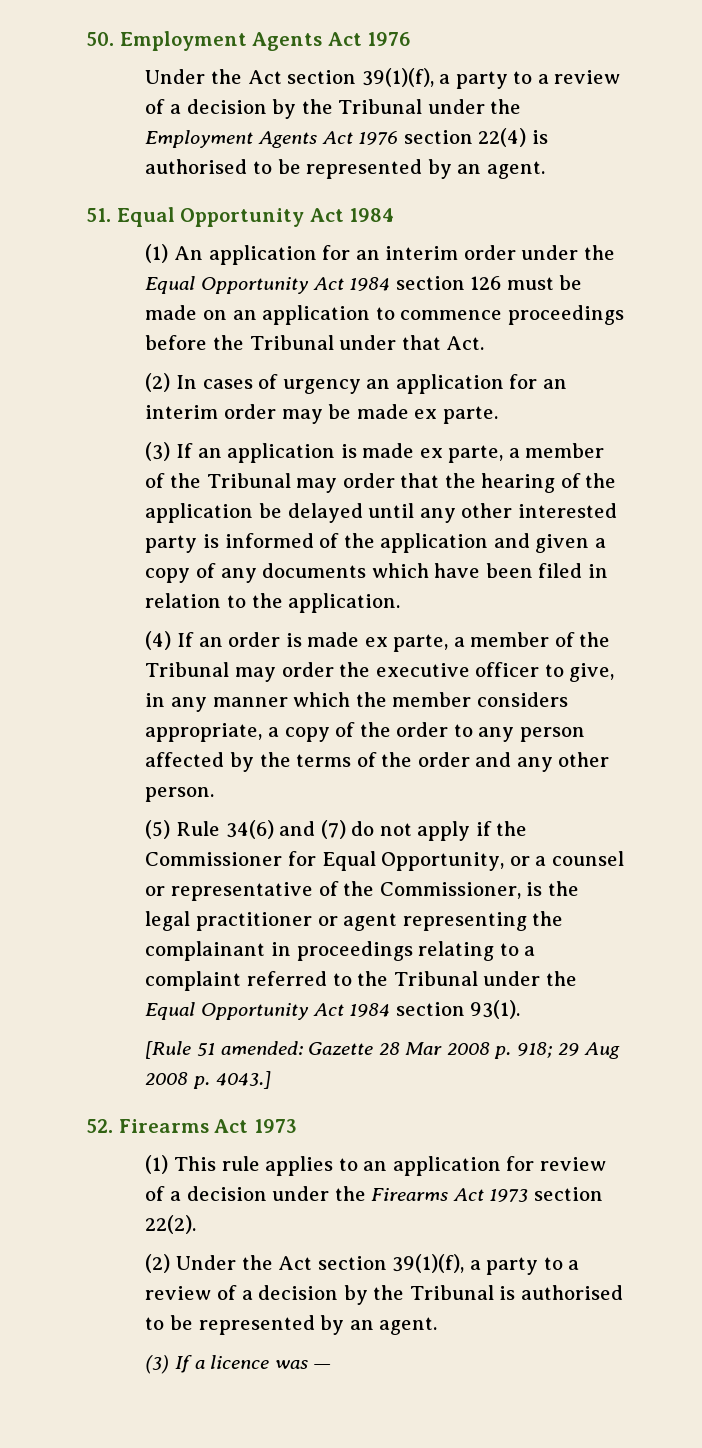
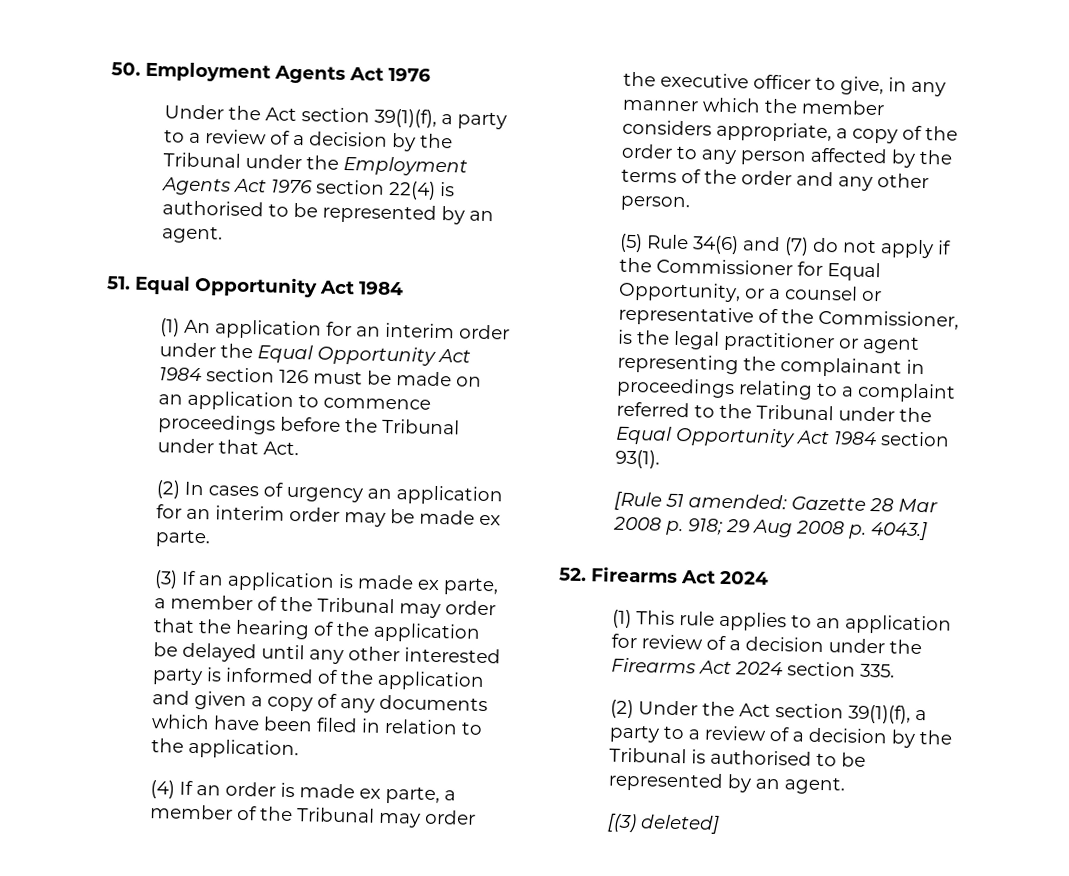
[253,1119,297,1133] 1973 -> [720,570,769,585] 2024
[489,1187,603,1202] [145,1215,197,1234] 1973 section 22(2). -> [734,661,895,678] 2024 section 335.
[145,1355,332,1374] (3) If a licence was — -> [606,813,720,834] [(3) deleted]

